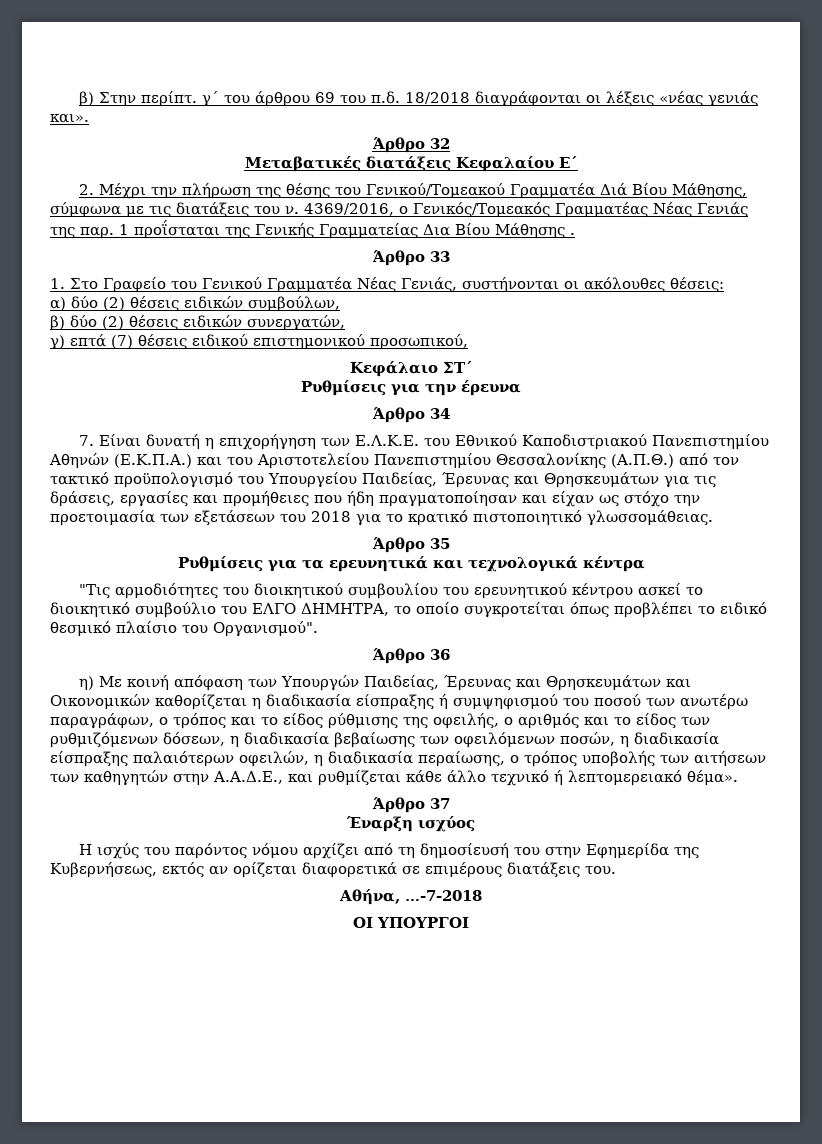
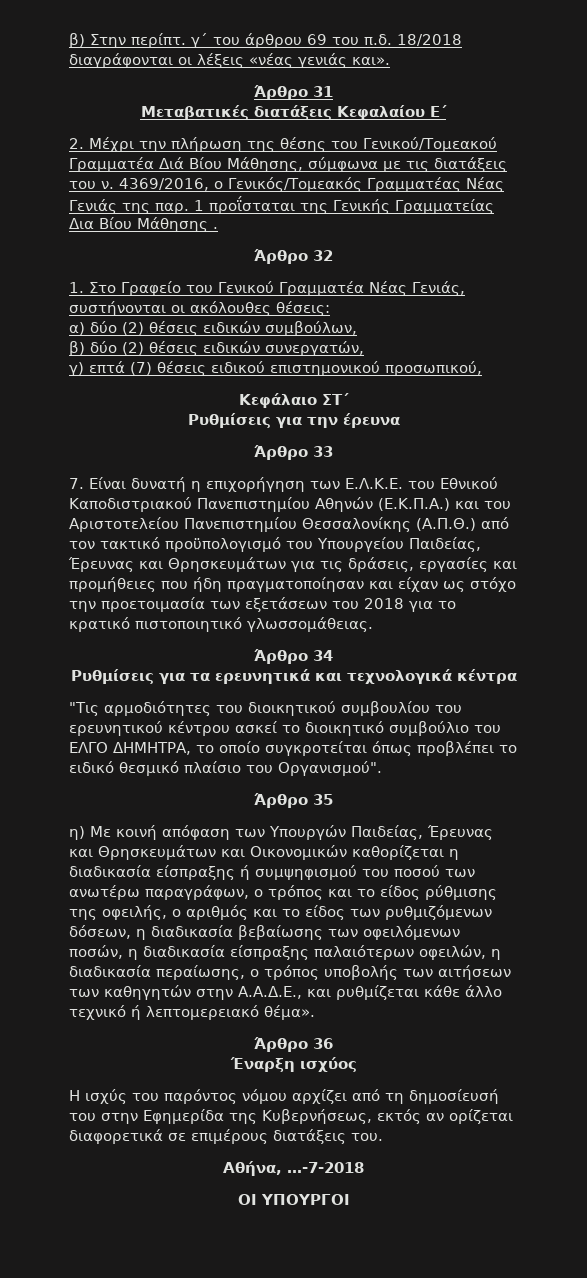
[429,138,450,149] 32 -> [313,86,333,97] 31
[429,251,450,262] 33 -> [313,250,333,261] 32
[429,408,450,419] 34 -> [313,446,333,457] 33
[429,538,450,549] 35 -> [313,650,333,661] 34
[429,649,450,660] 36 -> [313,794,333,805] 35
[429,798,450,809] 37 -> [313,1038,333,1049] 36

